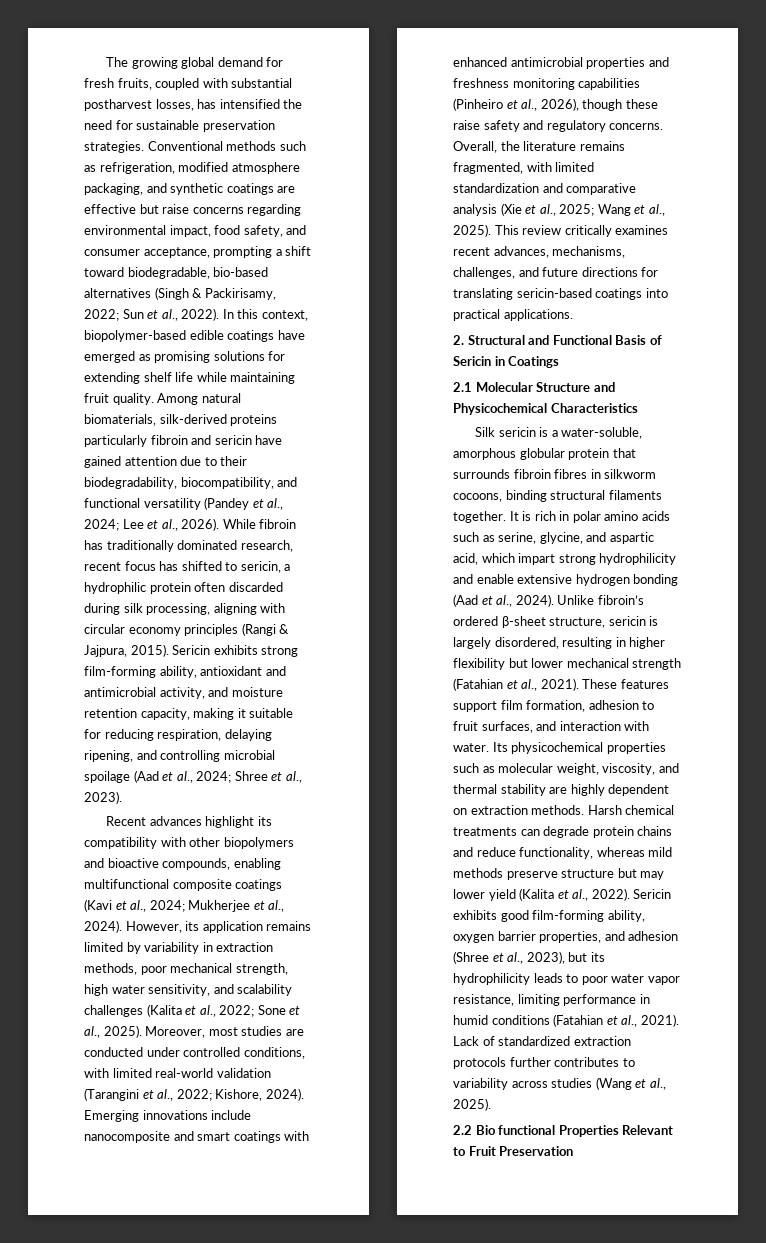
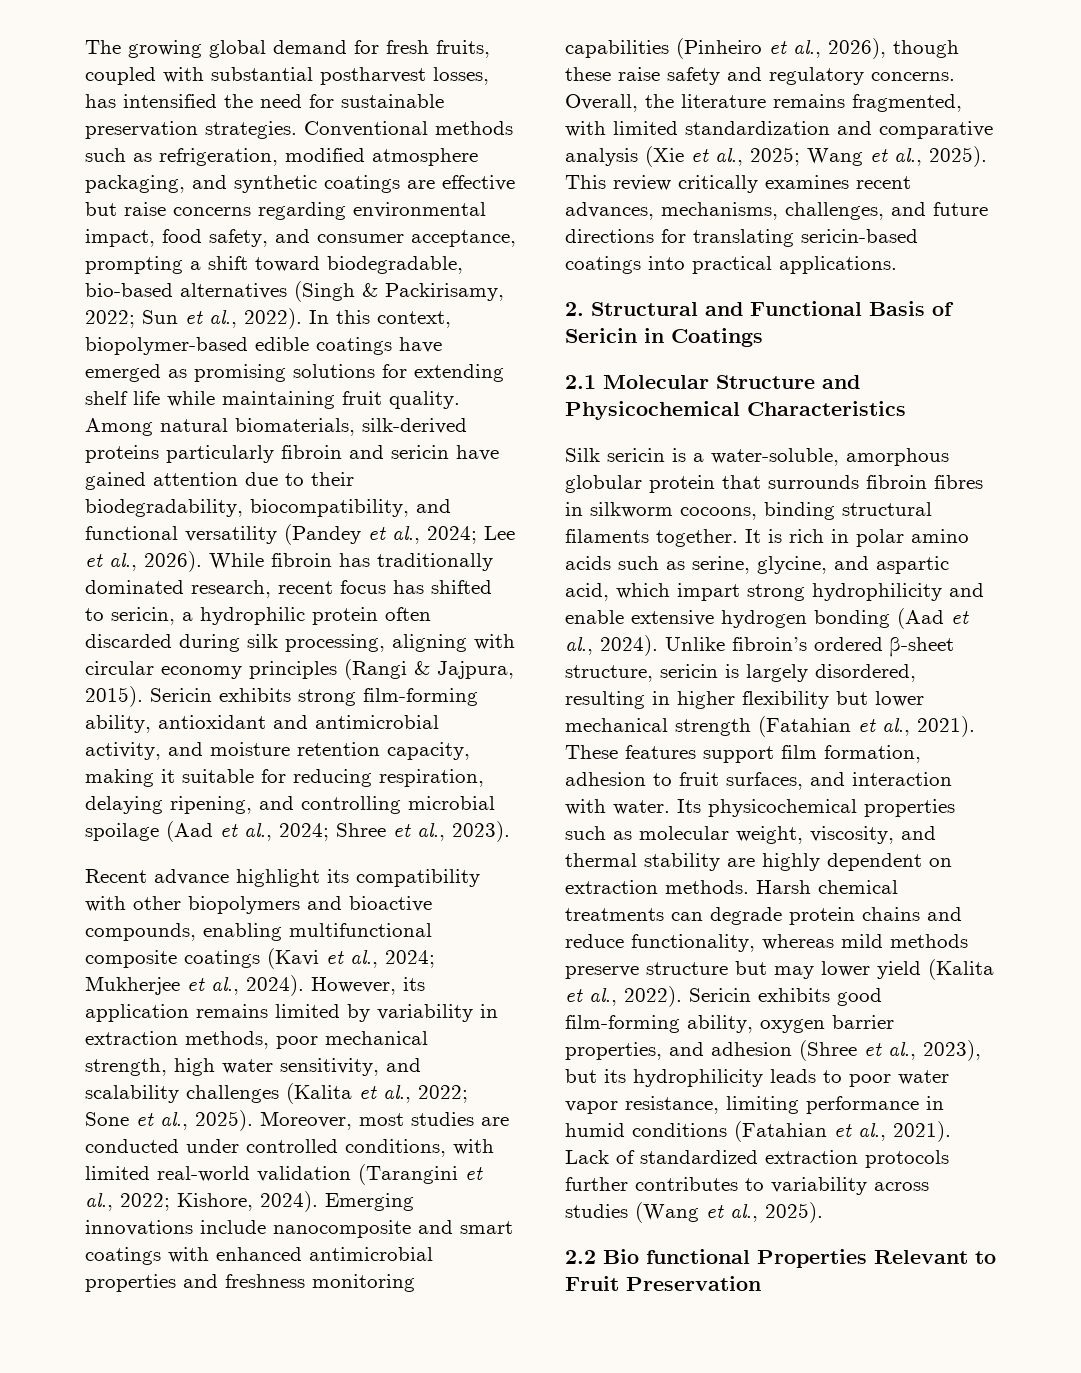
[149,816,202,826] advances -> [154,869,229,885] advance

